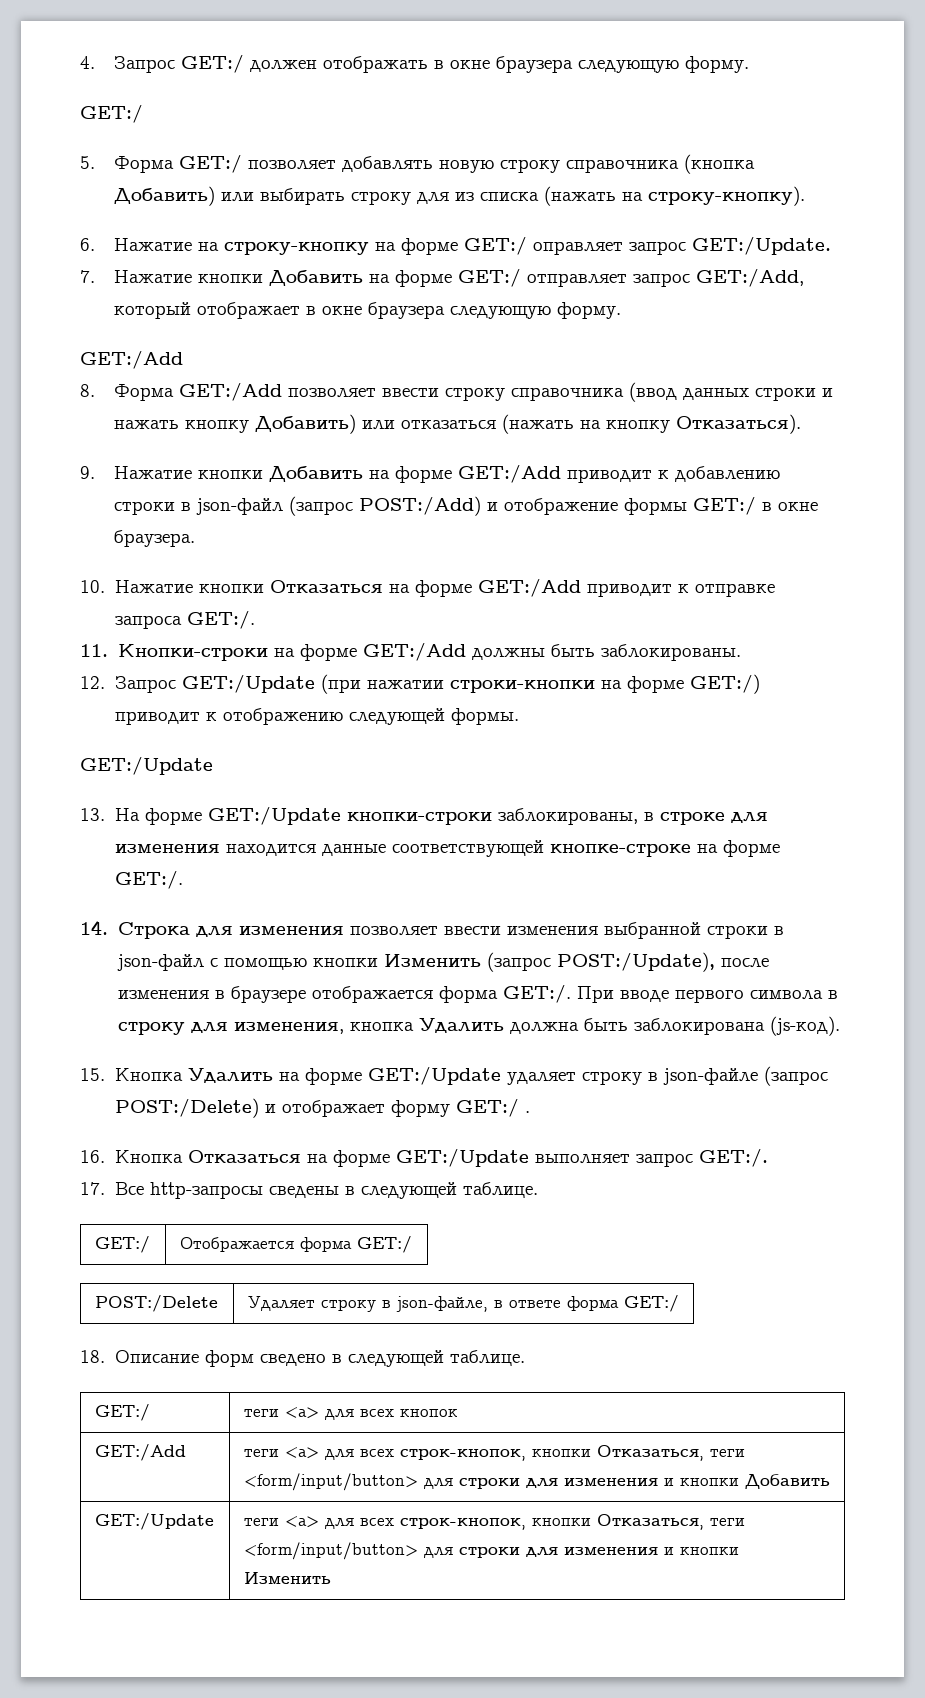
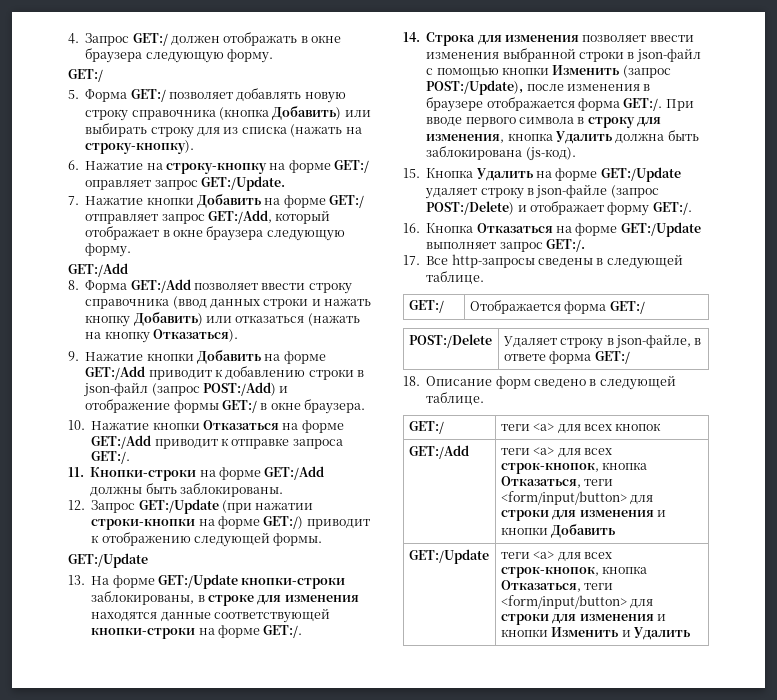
[225,844,316,856] находится -> [91,612,158,622] находятся
[549,844,691,857] кнопке-строке -> [91,628,196,639] кнопки-строки
[455,1098,530,1117] GET:/ . -> [652,202,692,215] GET:/.
[531,1449,591,1457] кнопки -> [602,462,648,470] кнопка
[531,1518,591,1526] кнопки -> [602,566,648,574] кнопка
(331, 1578) none -> [621,627,691,640] и Удалить

